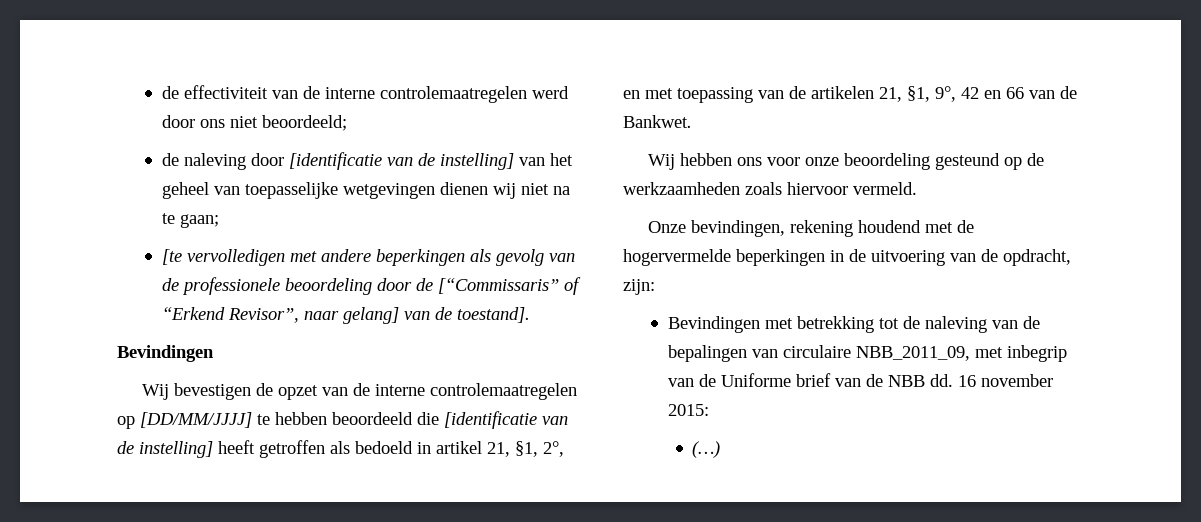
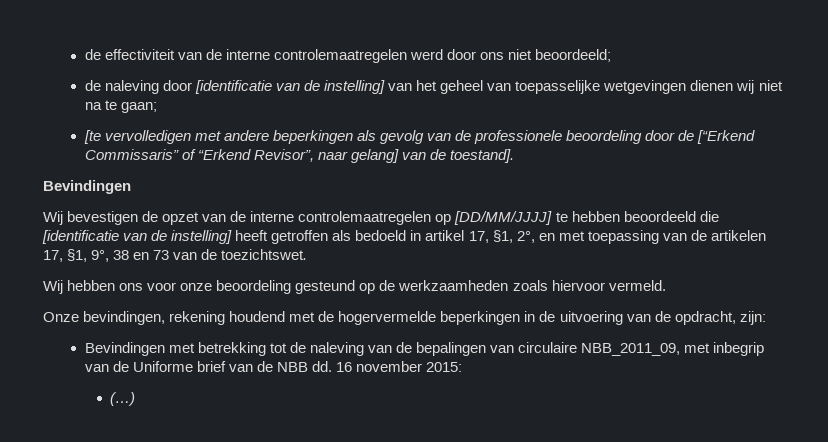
[437,278,559,294] [“Commissaris” -> [697,130,756,144] [84,149,179,160] [“Erkend Commissaris”
[487,442,510,457] 21, -> [468,231,489,243] 17,
[879,87,902,102] 21, -> [43,250,63,262] 17,
[961,86,1077,99] [623,115,692,128] 42 en 66 van de Bankwet. -> [113,249,308,260] 38 en 73 van de toezichtswet.

